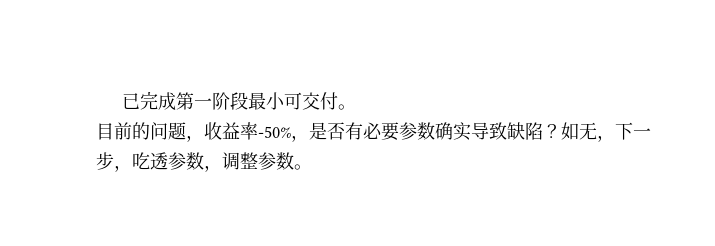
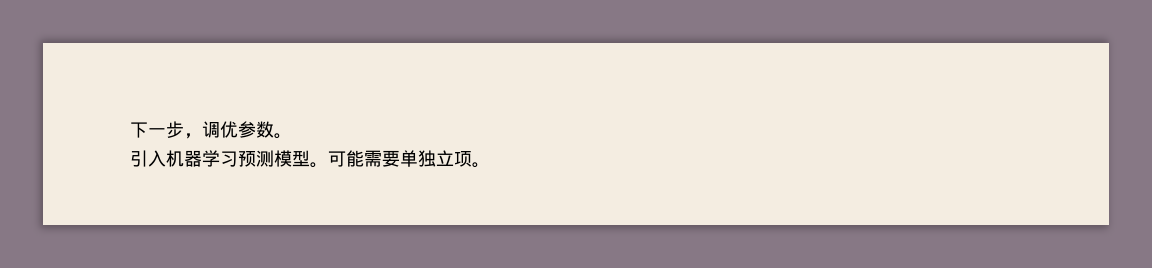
[122,91,357,110] [96,122,651,142] [96,152,294,172] 已完成第一阶段最小可交付。 // 目前的问题，收益率-50%，是否有必要参数确实导致缺陷？如无，下一步，吃透参数，调整参数 -> [130,121,292,139] [130,150,472,168] 下一步，调优参数。 // 引入机器学习预测模型。可能需要单独立项

